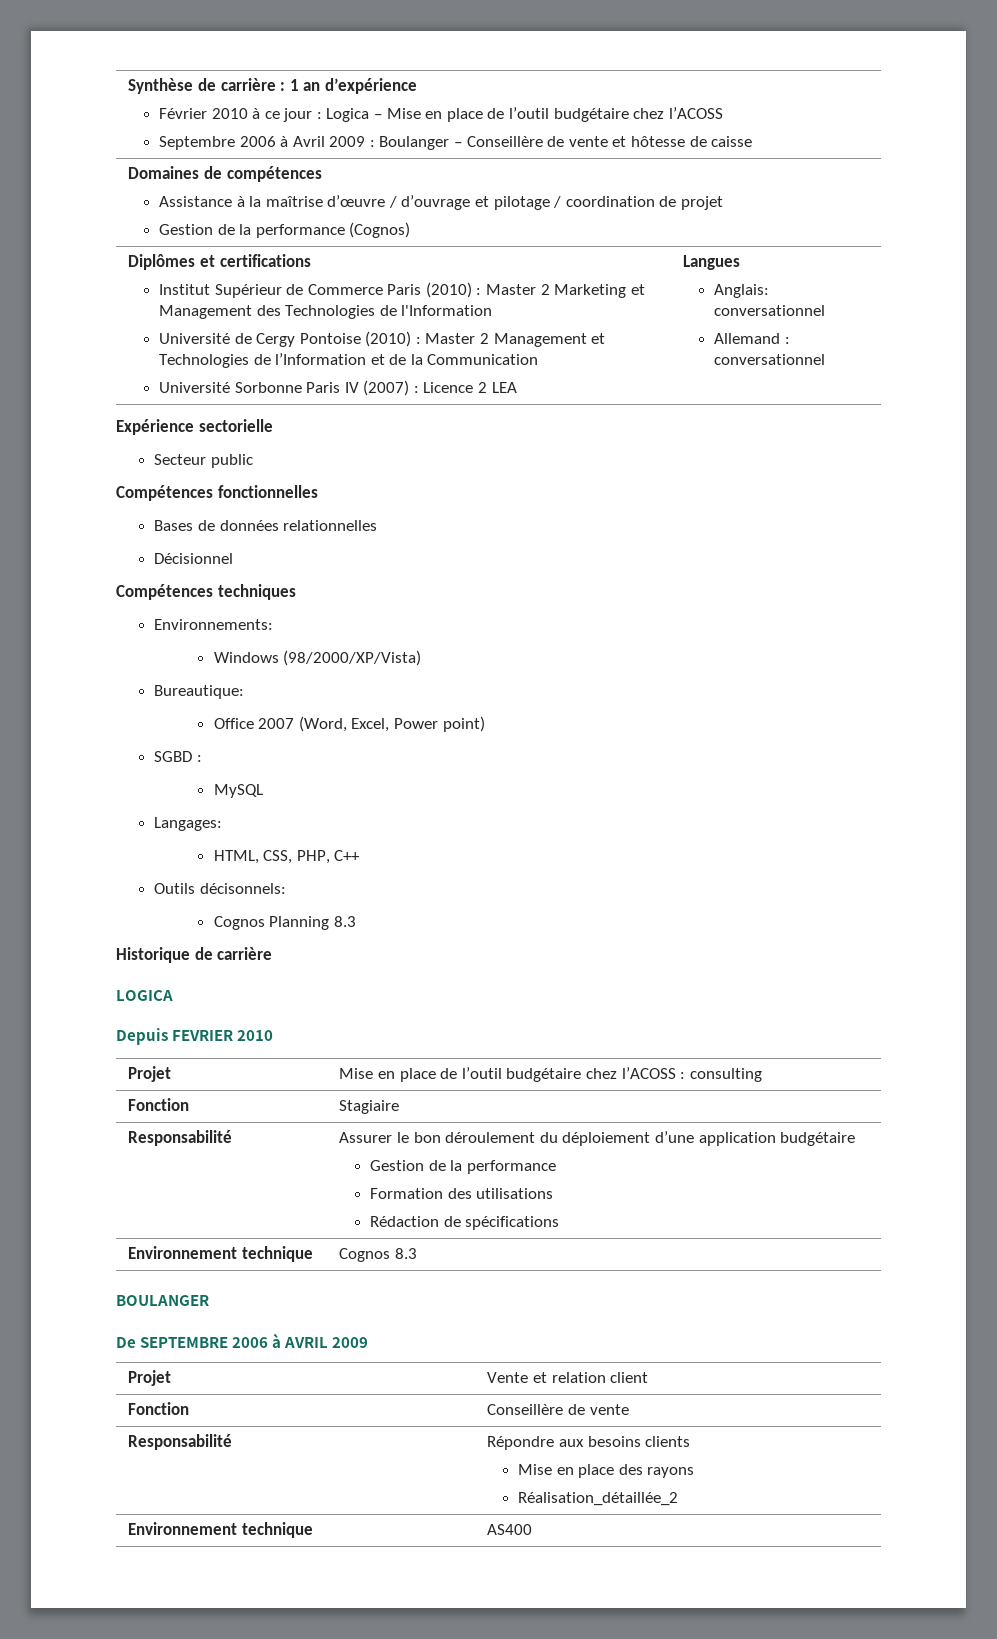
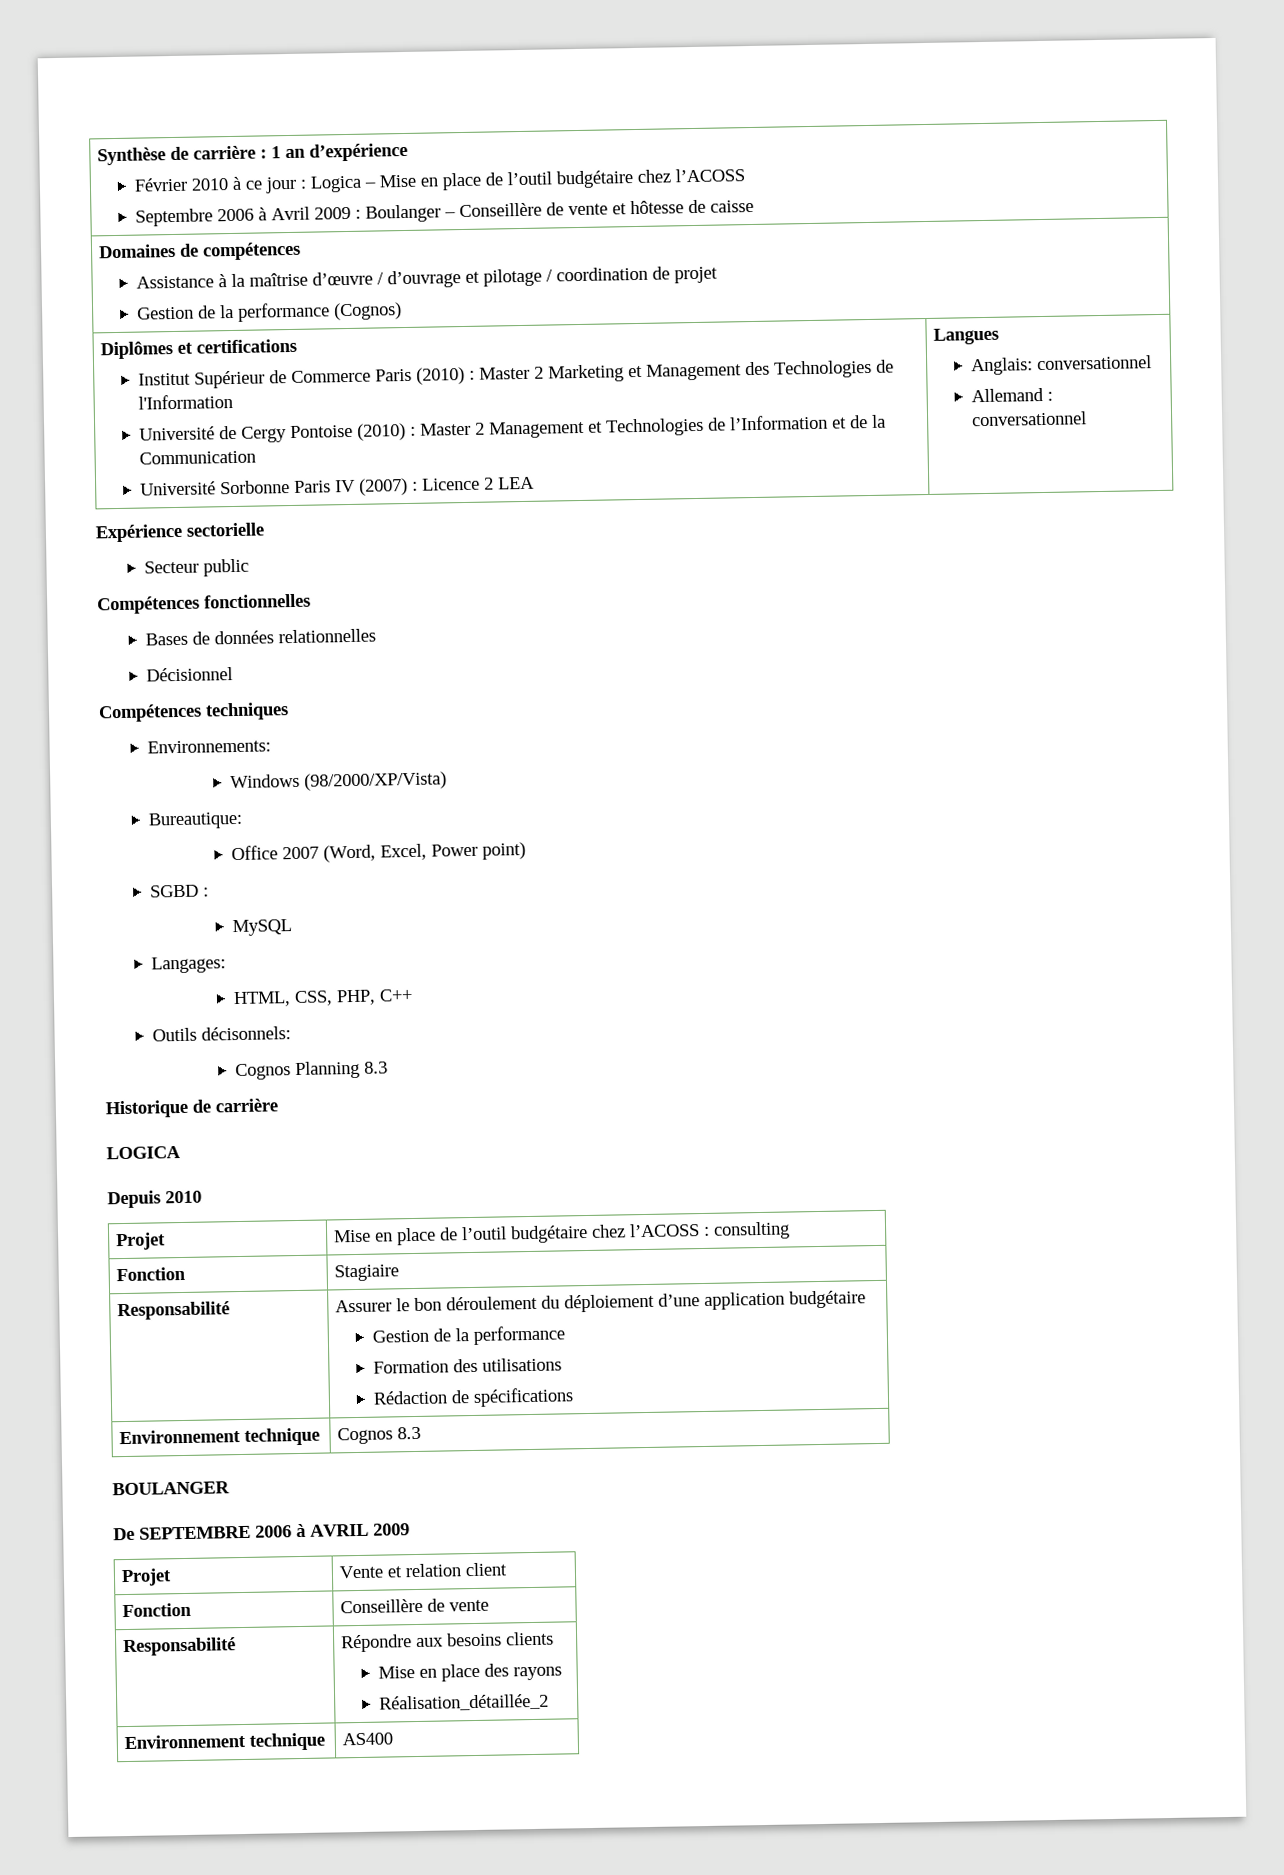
[172,1030,234,1041] FEVRIER -> (161, 1199) none

